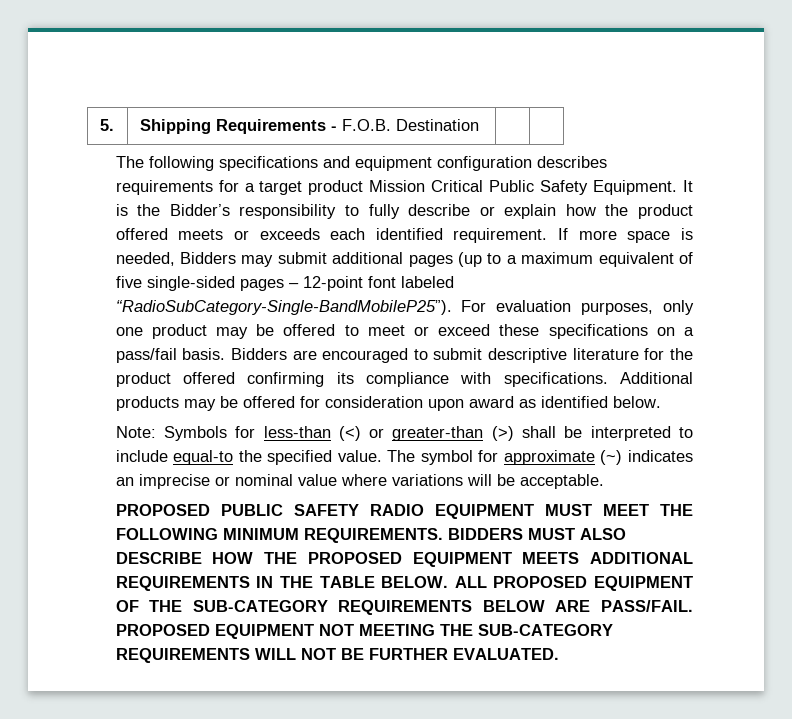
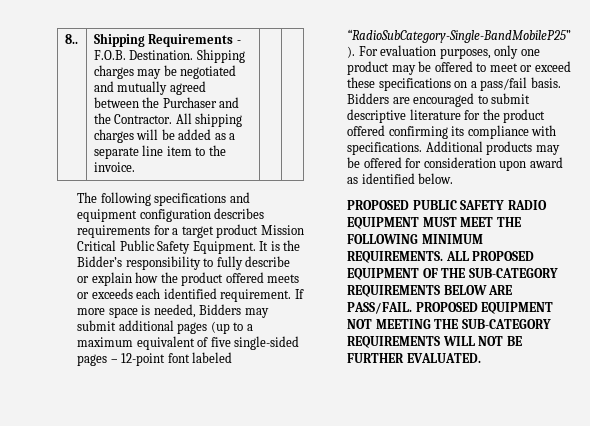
[99,119,114,131] 5. -> [64,34,78,44] 8..
[395,119,479,131] Destination -> [129,49,245,63] [93,65,237,79] [93,81,206,95] [93,97,240,108] [93,113,243,127] [93,129,236,143] [93,145,226,159] [93,162,135,172] Destination. Shipping charges may be negotiated and mutually agreed between the Purchaser and the Contractor. All shipping charges will be added as a separate line item to the invoice.
[115,426,693,441] [115,450,693,465] [115,474,604,489] // Note: Symbols for less-than (<) or greater-than (>) shall be interpreted to include equal-to the specified value. The symbol for approximate (~) indicates an imprecise or nominal value where variations will be acceptable. -> (454, 178) none
[447,528,626,540] [115,552,693,567] [115,576,449,591] BIDDERS MUST ALSO DESCRIBE HOW THE PROPOSED EQUIPMENT MEETS ADDITIONAL REQUIREMENTS IN THE TABLE BELOW. -> (444, 257) none

